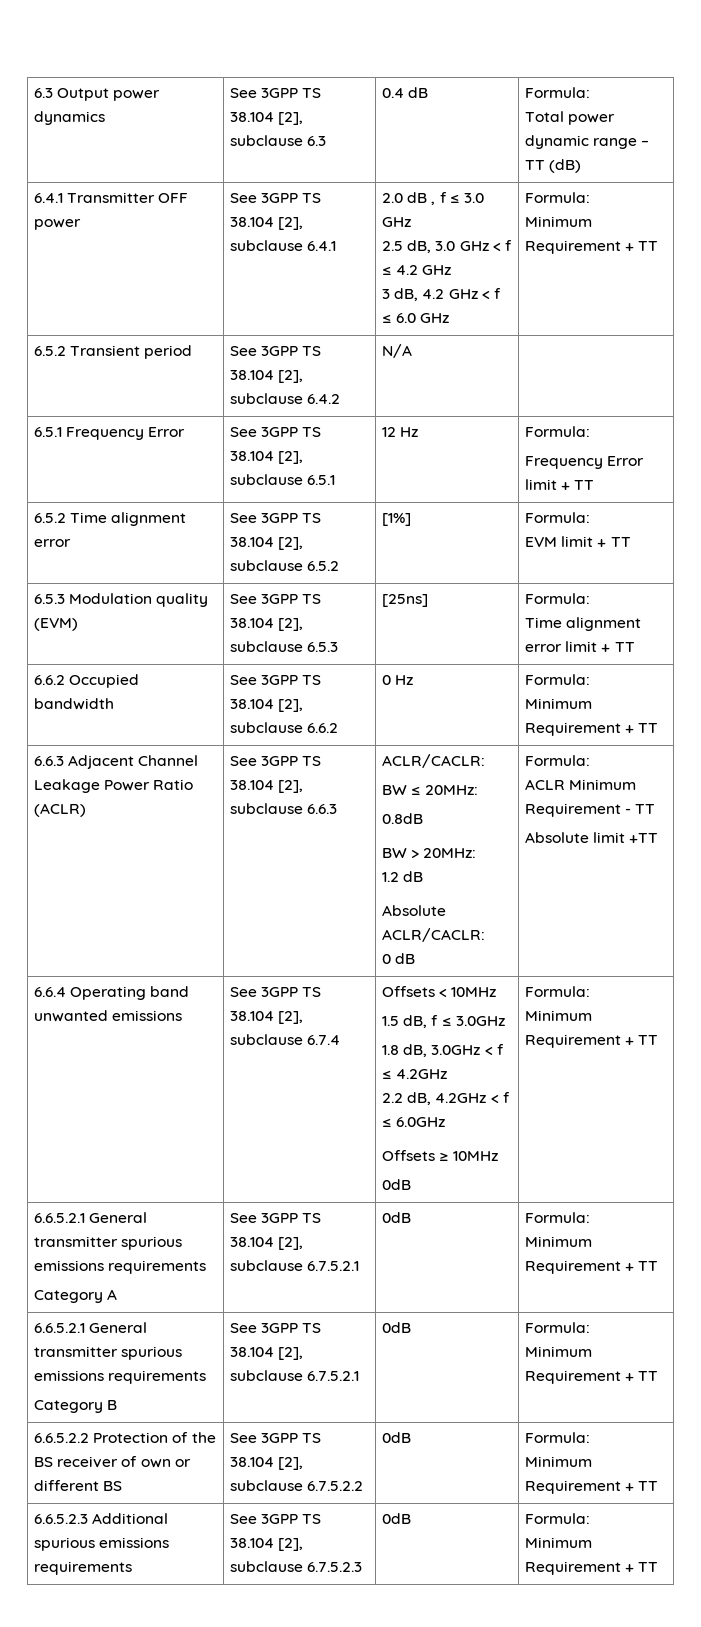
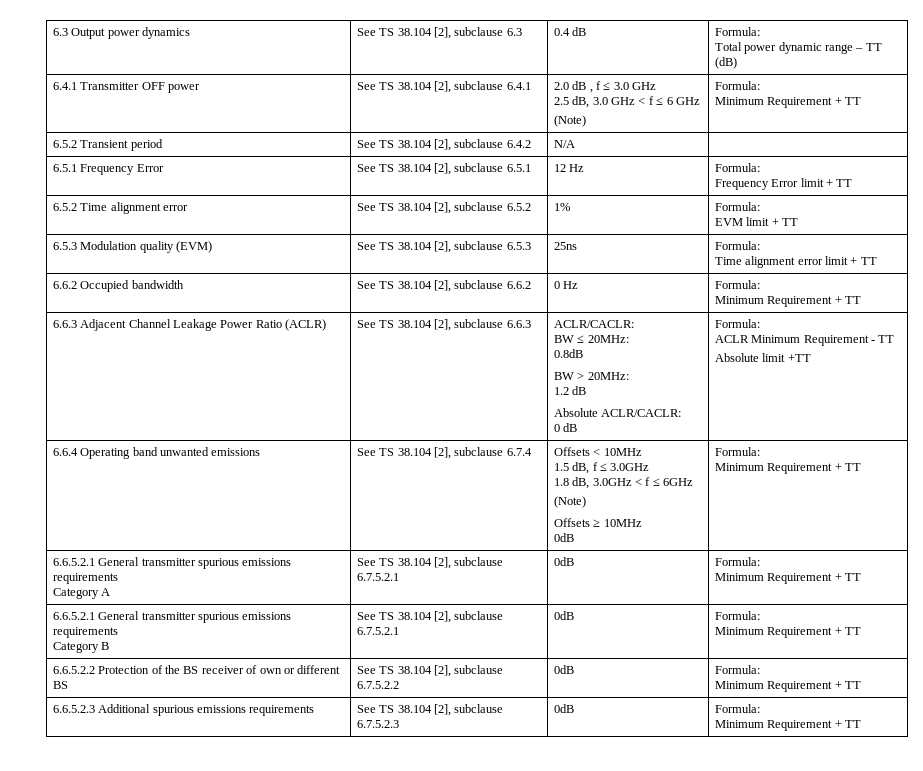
[261,88,299,98] 3GPP -> (376, 32) none
[261,193,299,203] 3GPP -> (376, 86) none
[396,265,452,275] [382,288,501,301] [382,313,450,323] 4.2 GHz // 3 dB, 4.2 GHz < f ≤ 6.0 GHz -> [666,97,700,105] [553,115,586,127] 6 GHz // (Note)
[261,346,299,356] 3GPP -> (376, 144) none
[261,427,299,437] 3GPP -> (376, 168) none
[261,513,299,523] 3GPP -> (376, 207) none
[382,513,412,526] [1%] -> [553,203,570,211] 1%
[261,594,299,604] 3GPP -> (376, 246) none
[382,594,429,607] [25ns] -> [553,242,577,250] 25ns
[261,675,299,685] 3GPP -> (376, 285) none
[261,756,299,766] 3GPP -> (376, 324) none
[261,987,299,997] 3GPP -> (376, 452) none
[396,1069,448,1079] [382,1092,510,1105] [382,1117,446,1127] 4.2GHz // 2.2 dB, 4.2GHz < f ≤ 6.0GHz -> [663,478,694,486] [553,496,586,508] 6GHz // (Note)
[261,1213,299,1223] 3GPP -> (376, 562) none
[261,1323,299,1333] 3GPP -> (376, 616) none
[261,1433,299,1443] 3GPP -> (376, 670) none
[261,1514,299,1524] 3GPP -> (376, 709) none

